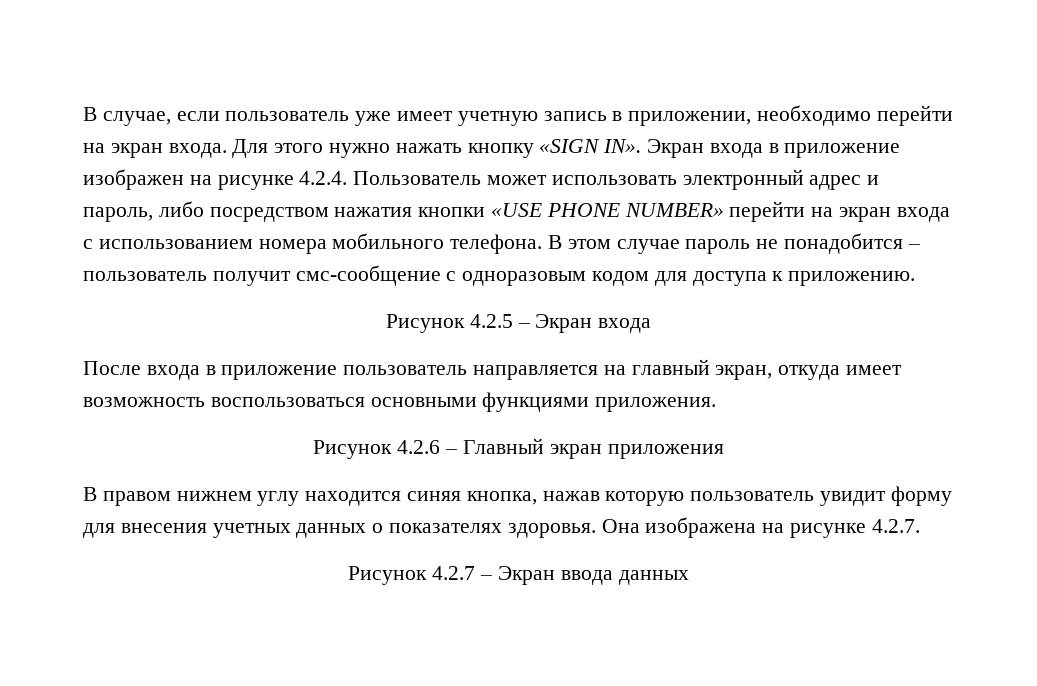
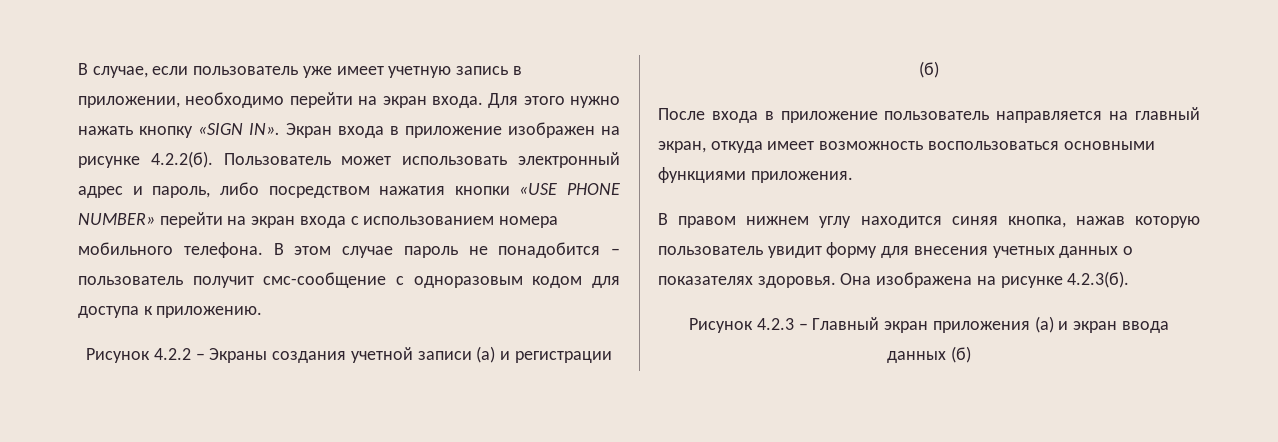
[299,171,348,185] 4.2.4. -> [150,151,213,168] 4.2.2(б).
[469,314,652,333] 4.2.5 – Экран входа -> [153,346,612,363] [919,61,939,78] 4.2.2 – Экраны создания учетной записи (а) и регистрации (б)
[313,438,724,459] // Рисунок 4.2.6 – Главный экран приложения -> (853, 177) none
[871,519,920,533] [348,566,555,585] 4.2.7. // Рисунок 4.2.7 – Экран -> [1067,271,1130,288] [689,316,1118,333] 4.2.3(б). // Рисунок 4.2.3 – Главный экран приложения (а) и экран
(689, 577) none -> [950,346,971,363] (б)

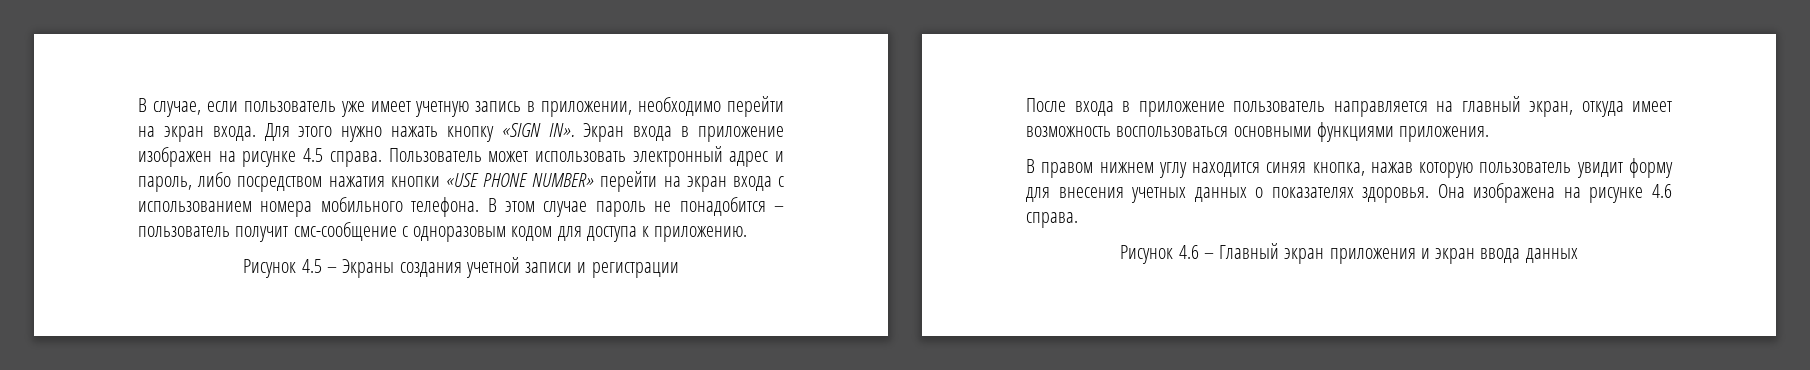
[150,151,213,168] 4.2.2(б). -> [303,148,382,167] 4.5 справа.
[153,348,191,360] 4.2.2 -> [301,259,322,273] 4.5
[476,346,496,363] (а) -> (573, 267) none
[919,61,939,78] (б) -> (679, 270) none
[1067,271,1130,288] [689,318,794,333] 4.2.3(б). // Рисунок 4.2.3 -> [1652,184,1672,198] [1026,212,1078,228] [1120,245,1199,264] 4.6 справа. // Рисунок 4.6
[1034,316,1054,333] (а) -> (1416, 256) none
[950,346,971,363] (б) -> (1578, 255) none

